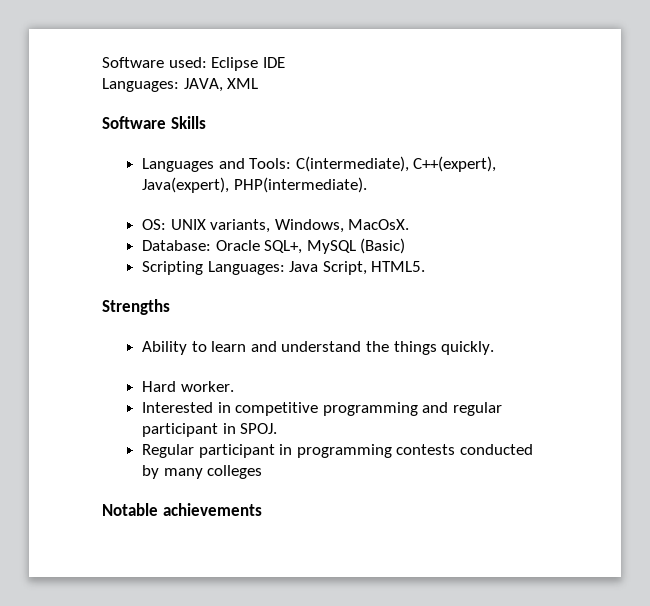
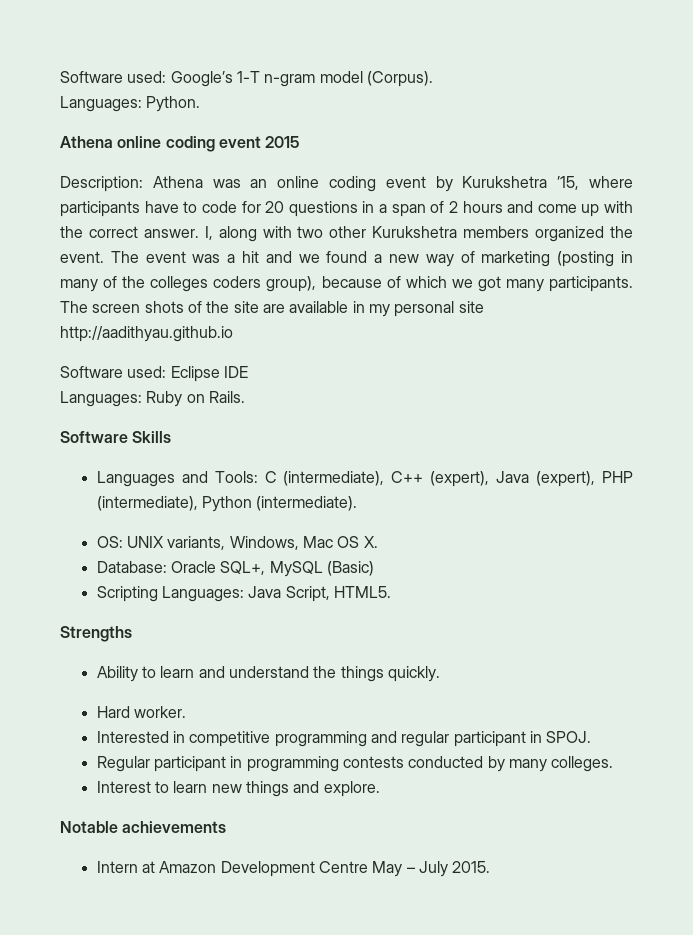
[102,57,207,68] Software used: -> [60,71,433,87] [60,96,201,112] [60,136,300,152] [60,176,633,192] [60,201,633,217] [60,226,634,242] [60,251,633,267] [60,276,633,292] [60,301,484,317] [60,326,233,342] [60,366,167,378] Software used: Google’s 1-T n-gram model (Corpus). // Languages: Python. // Athena online coding event 2015 // Description: Athena was an online coding event by Kurukshetra ’15, where participants have to code for 20 questions in a span of 2 hours and come up with the correct answer. I, along with two other Kurukshetra members organized the event. The event was a hit and we found a new way of marketing (posting in many of the colleges coders group), because of which we got many participants. The screen shots of the site are available in my personal site http://aadithyau.github.io // Software used:
[183,78,259,92] JAVA, XML -> [146,391,245,407] Ruby on Rails.
[295,156,497,172] [142,177,367,193] C(intermediate), C++(expert), Java(expert), PHP(intermediate). -> [264,471,633,487] [96,496,358,512] C (intermediate), C++ (expert), Java (expert), PHP (intermediate), Python (intermediate).
[348,219,410,230] MacOsX. -> [303,536,378,548] Mac OS X.
[207,465,263,479] [102,503,262,516] colleges // Notable achievements -> [551,756,614,772] [96,781,380,797] [60,821,227,833] [96,861,491,877] colleges. // Interest to learn new things and explore. // Notable achievements // Intern at Amazon Development Centre May – July 2015.

